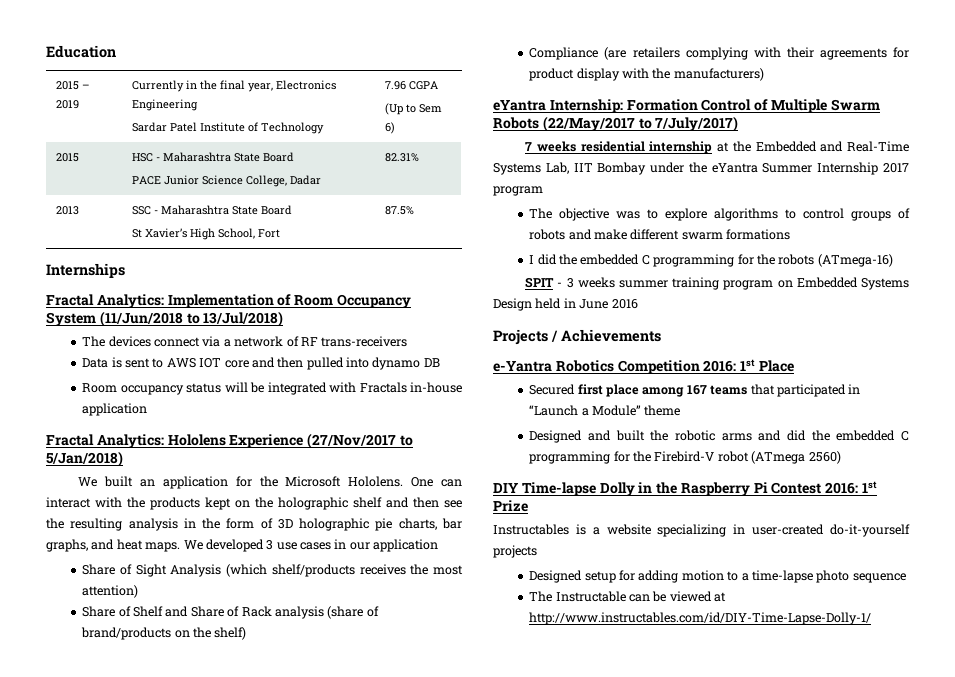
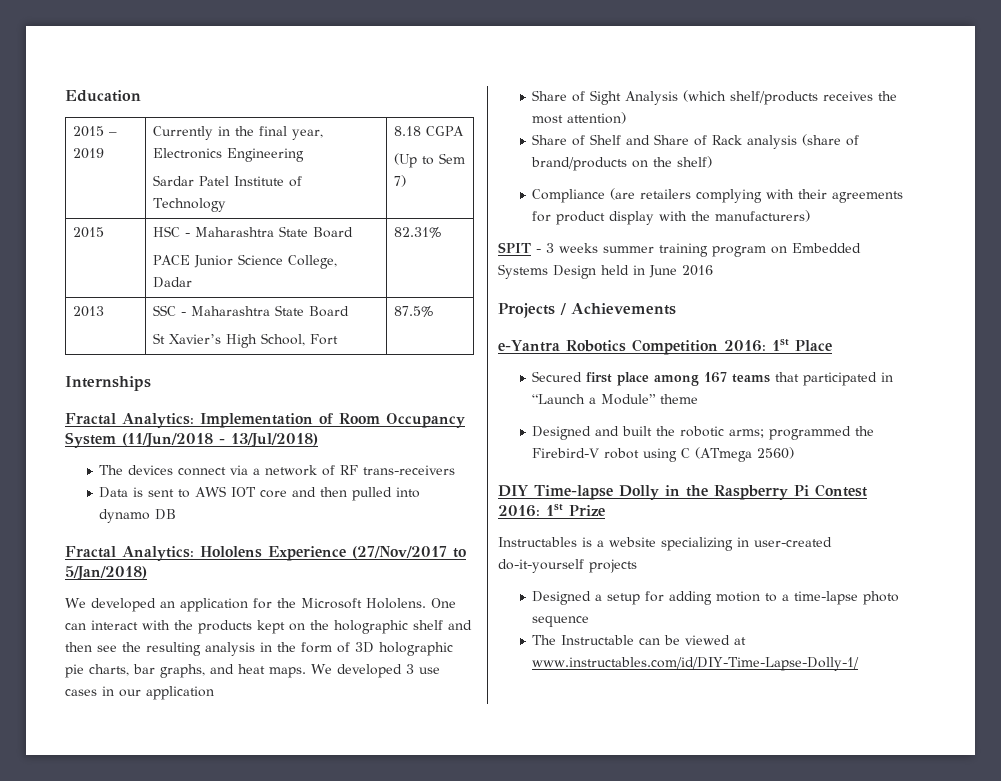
[384,81,406,90] 7.96 -> [393,126,421,136] 8.18
[384,122,395,134] 6) -> [393,175,406,187] 7)
[186,313,200,324] to -> [219,439,225,444] -
[82,382,462,395] [82,403,148,416] // Room occupancy status will be integrated with Fractals in-house application -> (177, 514) none
[104,476,134,487] built -> [91,598,156,612] developed
[493,99,880,113] [493,116,739,132] [525,141,909,154] [493,162,909,175] [493,186,543,196] [529,208,910,221] [529,229,791,240] [529,254,893,267] // eYantra Internship: Formation Control of Multiple Swarm Robots (22/May/2017 to 7/July/2017) // 7 weeks residential internship at the Embedded and Real-Time Systems Lab, IIT Bombay under the eYantra Summer Internship 2017 program // The objective was to explore algorithms to control groups of robots and make different swarm formations // I did the embedded C programming for the robots (ATmega-16) -> (811, 216) none
[721,430,909,441] [529,451,630,464] arms and did the embedded C programming for -> [729,426,852,440] arms; programmed
(749, 456) none -> [643,448,691,462] using C
(583, 576) none -> [595,594,603,601] a
[529,612,872,625] http://www.instructables.com/id/DIY-Time-Lapse-Dolly-1/ -> [532,657,860,671] www.instructables.com/id/DIY-Time-Lapse-Dolly-1/

